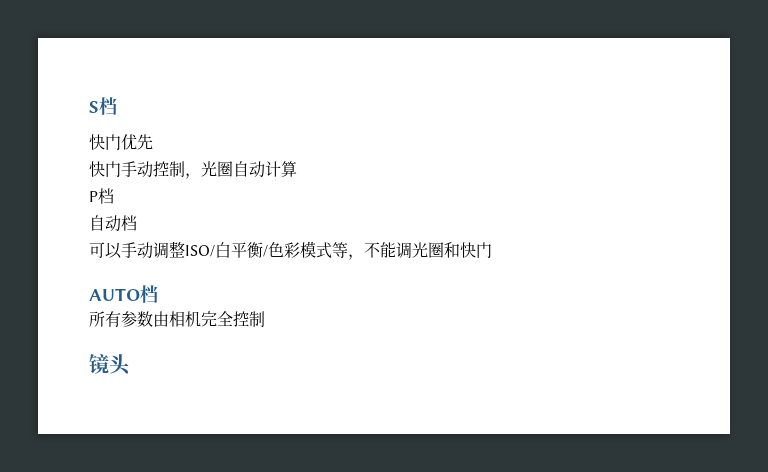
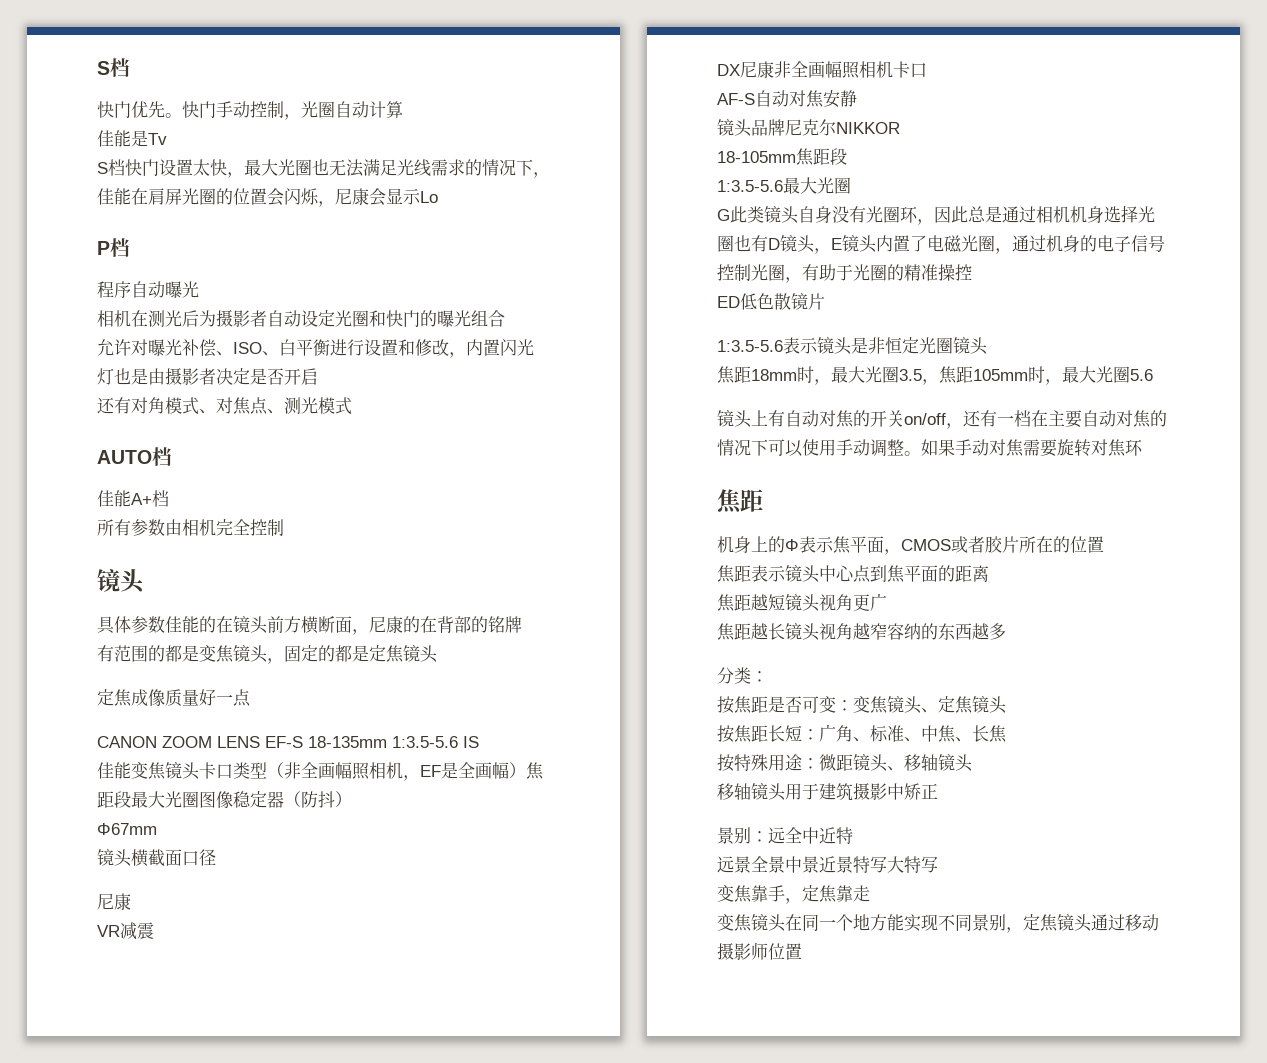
(153, 142) // -> [165,113,182,118] 。
[89,188,114,204] [89,215,137,232] [89,241,492,260] P档 // 自动档 // 可以手动调整ISO/白平衡/色彩模式等，不能调光圈和快门 -> [97,130,167,147] [97,159,550,178] [97,188,438,207] [97,238,130,257] [97,281,199,298] [97,310,505,327] [97,339,534,358] [97,368,318,385] [97,397,352,415] 佳能是Tv // S档快门设置太快，最大光圈也无法满足光线需求的情况下，佳能在肩屏光圈的位置会闪烁，尼康会显示Lo // P档 // 程序自动曝光 // 相机在测光后为摄影者自动设定光圈和快门的曝光组合 // 允许对曝光补偿、ISO、白平衡进行设置和修改，内置闪光灯也是由摄影者决定是否开启 // 还有对角模式、对焦点、测光模式
(158, 294) none -> [97,490,169,507] // 佳能A+档
(131, 364) none -> [97,615,522,635] [97,644,438,664] [97,689,251,707] [97,736,479,748] [97,761,544,781] [97,791,352,809] [97,823,157,835] [97,848,216,867] [97,893,131,910] [97,922,154,940] [717,61,927,79] [717,90,857,108] [717,118,900,137] [717,148,847,166] [717,177,851,194] [717,205,1155,225] [717,234,1165,254] [717,264,972,283] [717,292,825,310] [717,336,988,355] [717,366,1153,385] [717,409,1167,429] [717,439,1143,457] [717,489,763,514] [717,536,1104,555] [717,564,989,583] [717,593,887,612] [717,622,1006,641] [717,667,768,684] [717,695,1007,714] [717,724,1007,743] [717,753,973,772] [717,782,938,801] [717,827,853,845] [717,856,938,874] [717,885,870,904] [717,913,1159,933] [717,942,802,960] // 具体参数佳能的在镜头前方横断面，尼康的在背部的铭牌 // 有范围的都是变焦镜头，固定的都是定焦镜头 // 定焦成像质量好一点 // CANON ZOOM LENS EF-S 18-135mm 1:3.5-5.6 IS // 佳能变焦镜头卡口类型（非全画幅照相机，EF是全画幅）焦距段最大光圈图像稳定器（防抖） // Φ67mm // 镜头横截面口径 // 尼康 // VR减震 // DX尼康非全画幅照相机卡口 // AF-S自动对焦安静 // 镜头品牌尼克尔NIKKOR // 18-105mm焦距段 // 1:3.5-5.6最大光圈 // G此类镜头自身没有光圈环，因此总是通过相机机身选择光圈也有D镜头，E镜头内置了电磁光圈，通过机身的电子信号控制光圈，有助于光圈的精准操控 // ED低色散镜片 // 1:3.5-5.6表示镜头是非恒定光圈镜头 // 焦距18mm时，最大光圈3.5，焦距105mm时，最大光圈5.6 // 镜头上有自动对焦的开关on/off，还有一档在主要自动对焦的情况下可以使用手动调整。如果手动对焦需要旋转对焦环 // 焦距 // 机身上的Φ表示焦平面，CMOS或者胶片所在的位置 // 焦距表示镜头中心点到焦平面的距离 // 焦距越短镜头视角更广 // 焦距越长镜头视角越窄容纳的东西越多 // 分类： // 按焦距是否可变：变焦镜头、定焦镜头 // 按焦距长短：广角、标准、中焦、长焦 // 按特殊用途：微距镜头、移轴镜头 // 移轴镜头用于建筑摄影中矫正 // 景别：远全中近特 // 远景全景中景近景特写大特写 // 变焦靠手，定焦靠走 // 变焦镜头在同一个地方能实现不同景别，定焦镜头通过移动摄影师位置

